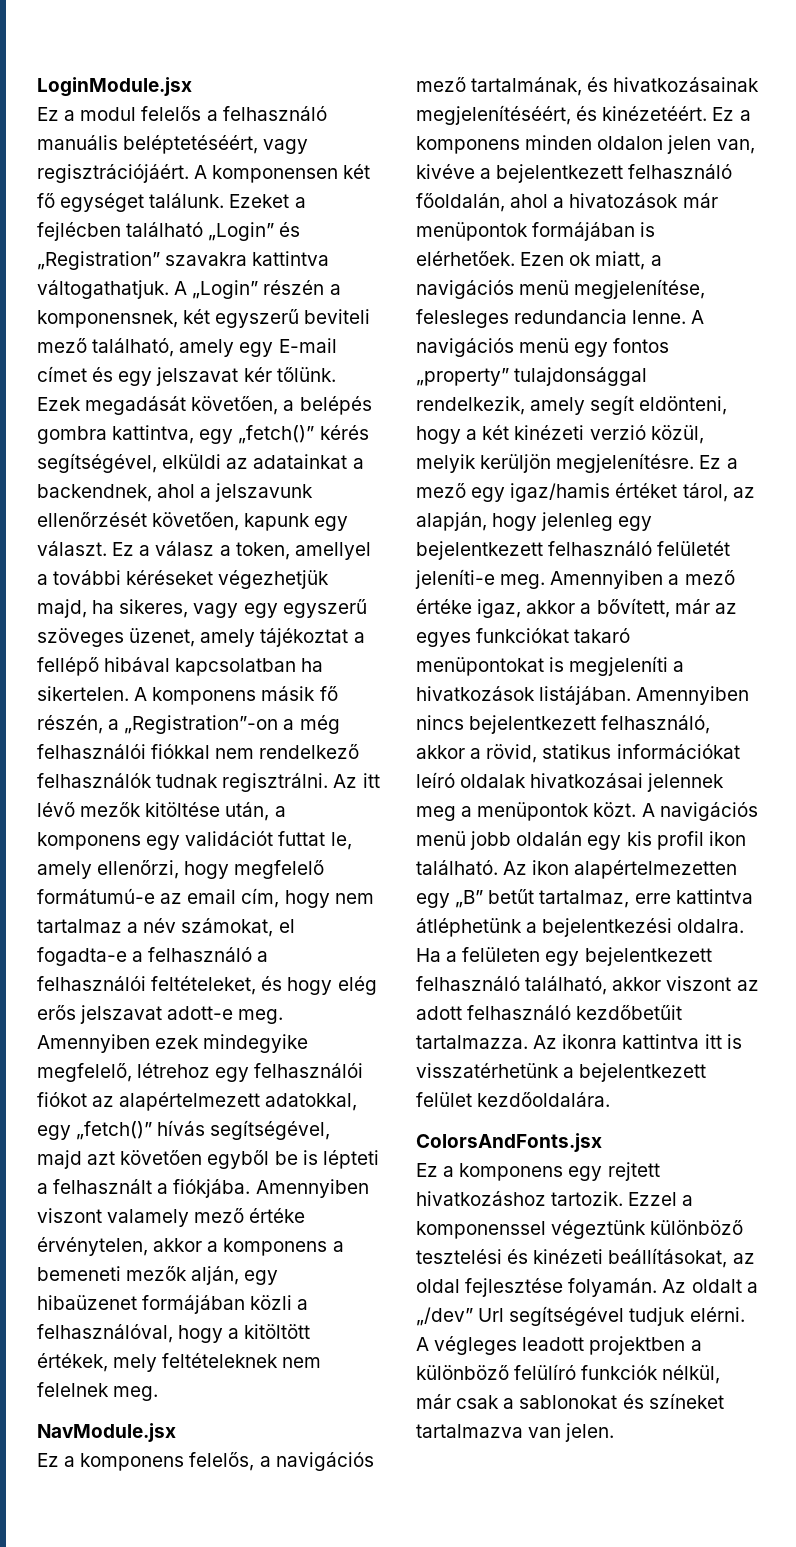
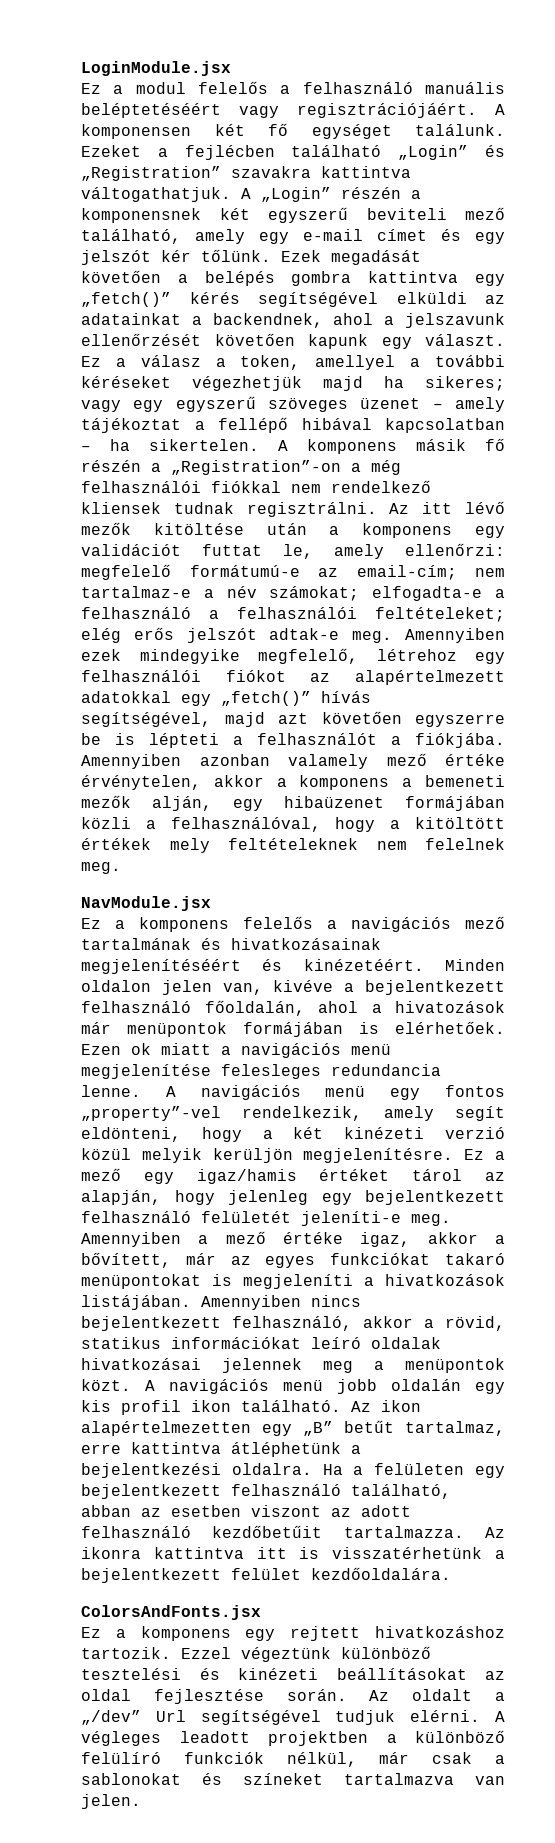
[123,135,259,154] beléptetéséért, -> [81,103,221,118] beléptetéséért
[37,310,178,328] komponensnek, -> [81,208,201,223] komponensnek
[278,338,337,353] E-mail -> [303,229,363,241] e-mail
[156,367,239,386] jelszavat -> [81,250,151,265] jelszót
[191,396,279,415] követően, -> [81,270,161,283] követően
[112,425,195,444] kattintva, -> [368,271,459,283] kattintva
[37,453,157,473] segítségével, -> [258,292,378,307] segítségével
[152,512,240,531] követően, -> [214,333,295,346] követően
[37,599,189,618] majd, ha sikeres, -> [323,376,505,391] majd ha sikeres;
[129,628,196,647] üzenet, -> [360,398,443,409] üzenet –
(297, 667) none -> [81,446,91,451] –
[37,715,103,734] részén, -> [81,460,141,472] részén
[37,773,152,788] felhasználók -> [81,502,161,514] kliensek
[225,802,270,821] után, -> [266,523,307,535] után
[97,860,230,879] ellenőrzi, hogy -> [405,543,505,556] ellenőrzi:
[187,888,374,908] [37,918,295,937] [37,947,269,966] [37,976,377,995] [37,1005,234,1024] email cím, hogy nem tartalmaz a név számokat, el fogadta-e a felhasználó a felhasználói feltételeket, és hogy elég erős jelszavat adott-e -> [356,565,505,580] [81,586,506,601] [81,607,505,622] [81,627,340,643] email-cím; nem tartalmaz-e a név számokat; elfogadta-e a felhasználó a felhasználói feltételeket; elég erős jelszót adtak-e
[265,1093,358,1111] adatokkal, -> [81,691,171,703] adatokkal
[207,1150,270,1169] egyből -> [415,714,505,727] egyszerre
[53,1179,153,1194] felhasznált -> [257,733,377,745] felhasználót
[37,1208,102,1223] viszont -> [199,754,270,766] azonban
[37,1353,108,1372] értékek, -> [81,838,151,850] értékek
[189,1452,255,1471] felelős, -> [243,916,313,929] felelős
[471,77,583,96] tartalmának, -> [81,938,191,950] tartalmának
[416,105,571,125] megjelenítéséért, -> [81,959,241,974] megjelenítéséért
[712,107,751,121] [416,135,593,154] Ez a komponens minden -> [445,959,505,971] Minden
[595,251,646,270] miatt, -> [161,1043,211,1055] miatt
[574,279,706,299] megjelenítése, -> [81,1064,211,1079] megjelenítése
[416,367,648,386] „property” tulajdonsággal -> [81,1106,221,1121] „property”-vel
[650,425,704,444] közül, -> [81,1148,131,1160] közül
[682,483,728,502] tárol, -> [412,1169,463,1181] tárol
[612,977,662,991] akkor -> [81,1505,241,1517] abban az esetben
[682,1195,694,1206] [416,1221,546,1239] a komponenssel -> (231, 1653) none
[608,1248,728,1268] beállításokat, -> [336,1668,467,1680] beállításokat
[568,1278,658,1297] folyamán. -> [286,1689,347,1701] során.

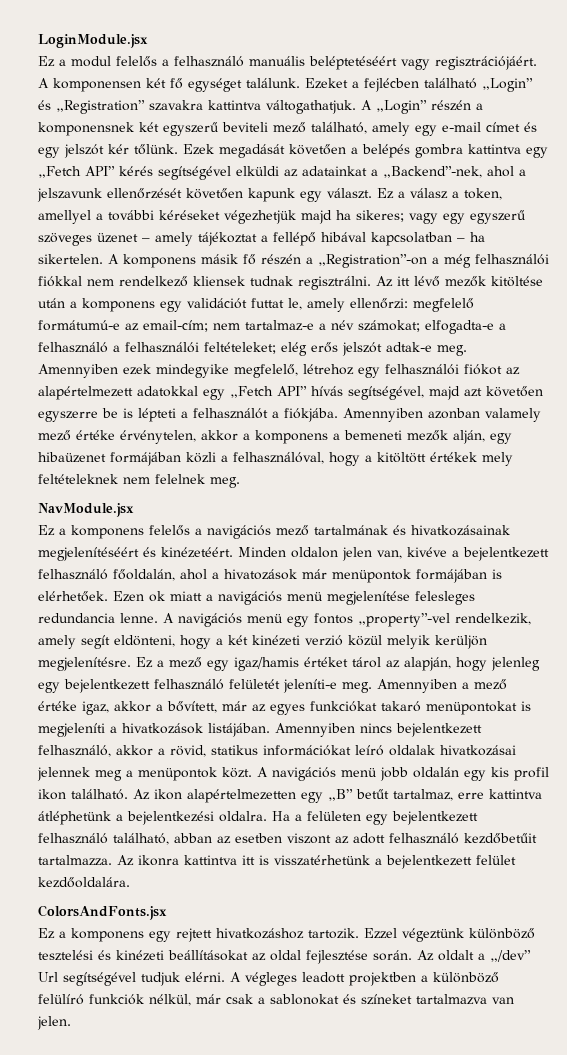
[81,292,171,307] „fetch()” -> [38,166,115,178] „Fetch API”
[212,313,323,328] backendnek, -> [383,166,482,178] „Backend”-nek,
[221,691,311,706] „fetch()” -> [230,386,307,398] „Fetch API”

